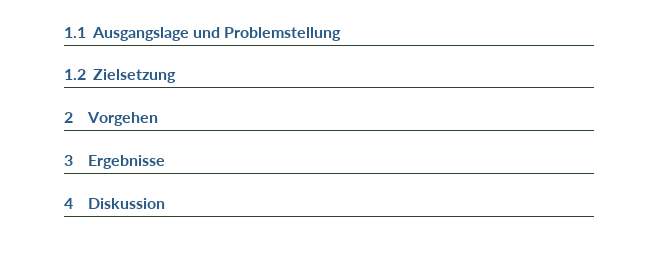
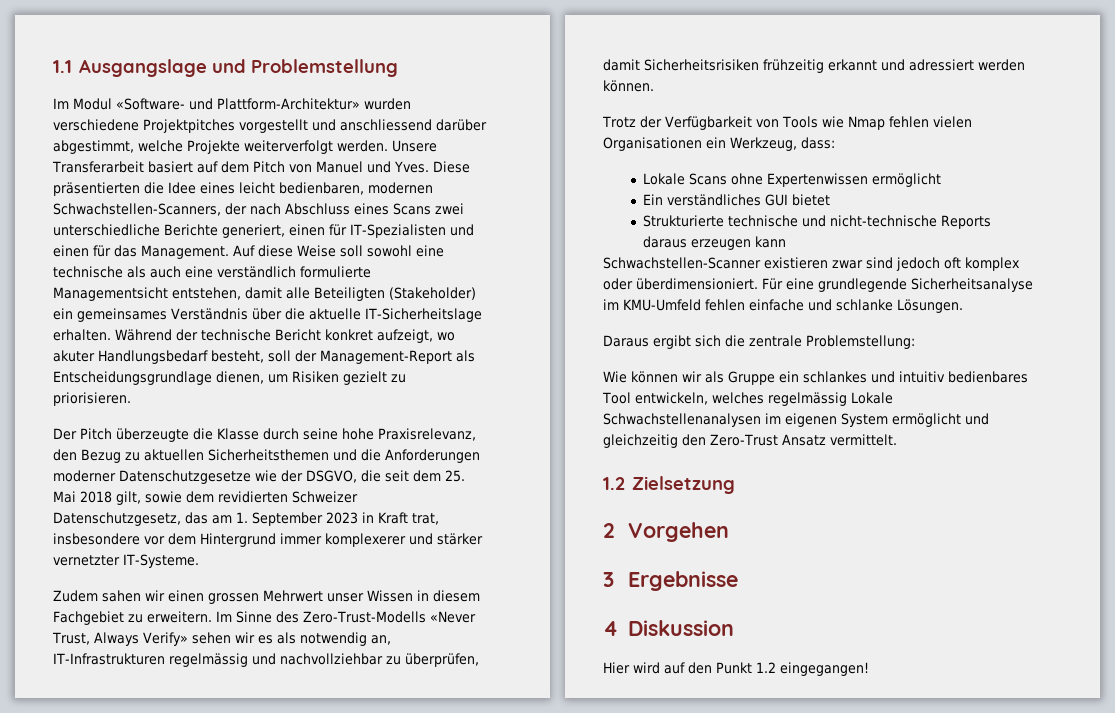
(342, 34) none -> [53,98,411,110] [53,119,487,133] [53,140,437,154] [52,161,470,173] [53,182,433,196] [53,203,464,216] [53,224,474,238] [53,245,444,259] [53,266,371,278] [53,287,476,301] [53,308,482,322] [53,329,455,343] [53,350,475,364] [53,371,406,385] [53,392,131,406] [53,428,476,442] [53,449,480,463] [53,470,465,484] [53,491,358,505] [53,512,439,526] [53,533,483,547] [53,554,199,568] [53,590,480,604] [53,611,476,625] [52,632,391,646] [53,653,479,667] [603,59,1025,73] [603,80,654,92] [602,116,972,130] [603,137,835,151] [643,173,942,187] [643,194,831,206] [643,215,992,229] [643,236,787,250] [603,257,1020,271] [603,278,1033,292] [603,299,963,313] [603,335,915,349] [603,371,1028,385] [602,392,893,406] [603,413,989,427] [603,434,897,448] // Im Modul «Software- und Plattform-Architektur» wurden verschiedene Projektpitches vorgestellt und anschliessend darüber abgestimmt, welche Projekte weiterverfolgt werden. Unsere Transferarbeit basiert auf dem Pitch von Manuel und Yves. Diese präsentierten die Idee eines leicht bedienbaren, modernen Schwachstellen-Scanners, der nach Abschluss eines Scans zwei unterschiedliche Berichte generiert, einen für IT-Spezialisten und einen für das Management. Auf diese Weise soll sowohl eine technische als auch eine verständlich formulierte Managementsicht entstehen, damit alle Beteiligten (Stakeholder) ein gemeinsames Verständnis über die aktuelle IT-Sicherheitslage erhalten. Während der technische Bericht konkret aufzeigt, wo akuter Handlungsbedarf besteht, soll der Management-Report als Entscheidungsgrundlage dienen, um Risiken gezielt zu priorisieren. // Der Pitch überzeugte die Klasse durch seine hohe Praxisrelevanz, den Bezug zu aktuellen Sicherheitsthemen und die Anforderungen moderner Datenschutzgesetze wie der DSGVO, die seit dem 25. Mai 2018 gilt, sowie dem revidierten Schweizer Datenschutzgesetz, das am 1. September 2023 in Kraft trat, insbesondere vor dem Hintergrund immer komplexerer und stärker vernetzter IT-Systeme. // Zudem sahen wir einen grossen Mehrwert unser Wissen in diesem Fachgebiet zu erweitern. Im Sinne des Zero-Trust-Modells «Never Trust, Always Verify» sehen wir es als notwendig an, IT-Infrastrukturen regelmässig und nachvollziehbar zu überprüfen, damit Sicherheitsrisiken frühzeitig erkannt und adressiert werden können. // Trotz der Verfügbarkeit von Tools wie Nmap fehlen vielen Organisationen ein Werkzeug, dass: // Lokale Scans ohne Expertenwissen ermöglicht // Ein verständliches GUI bietet // Strukturierte technische und nicht-technische Reports daraus erzeugen kann // Schwachstellen-Scanner existieren zwar sind jedoch oft komplex oder überdimensioniert. Für eine grundlegende Sicherheitsanalyse im KMU-Umfeld fehlen einfache und schlanke Lösungen. // Daraus ergibt sich die zentrale Problemstellung: // Wie können wir als Gruppe ein schlankes und intuitiv bedienbares Tool entwickeln, welches regelmässig Lokale Schwachstellenanalysen im eigenen System ermöglicht und gleichzeitig den Zero-Trust Ansatz vermittelt.
(165, 203) none -> [603,662,869,676] // Hier wird auf den Punkt 1.2 eingegangen!

